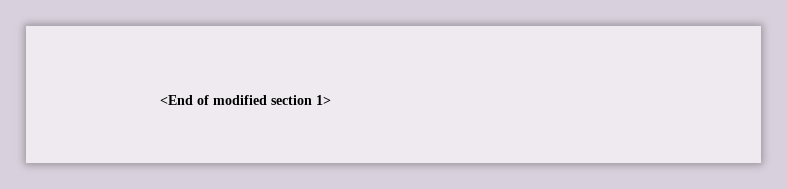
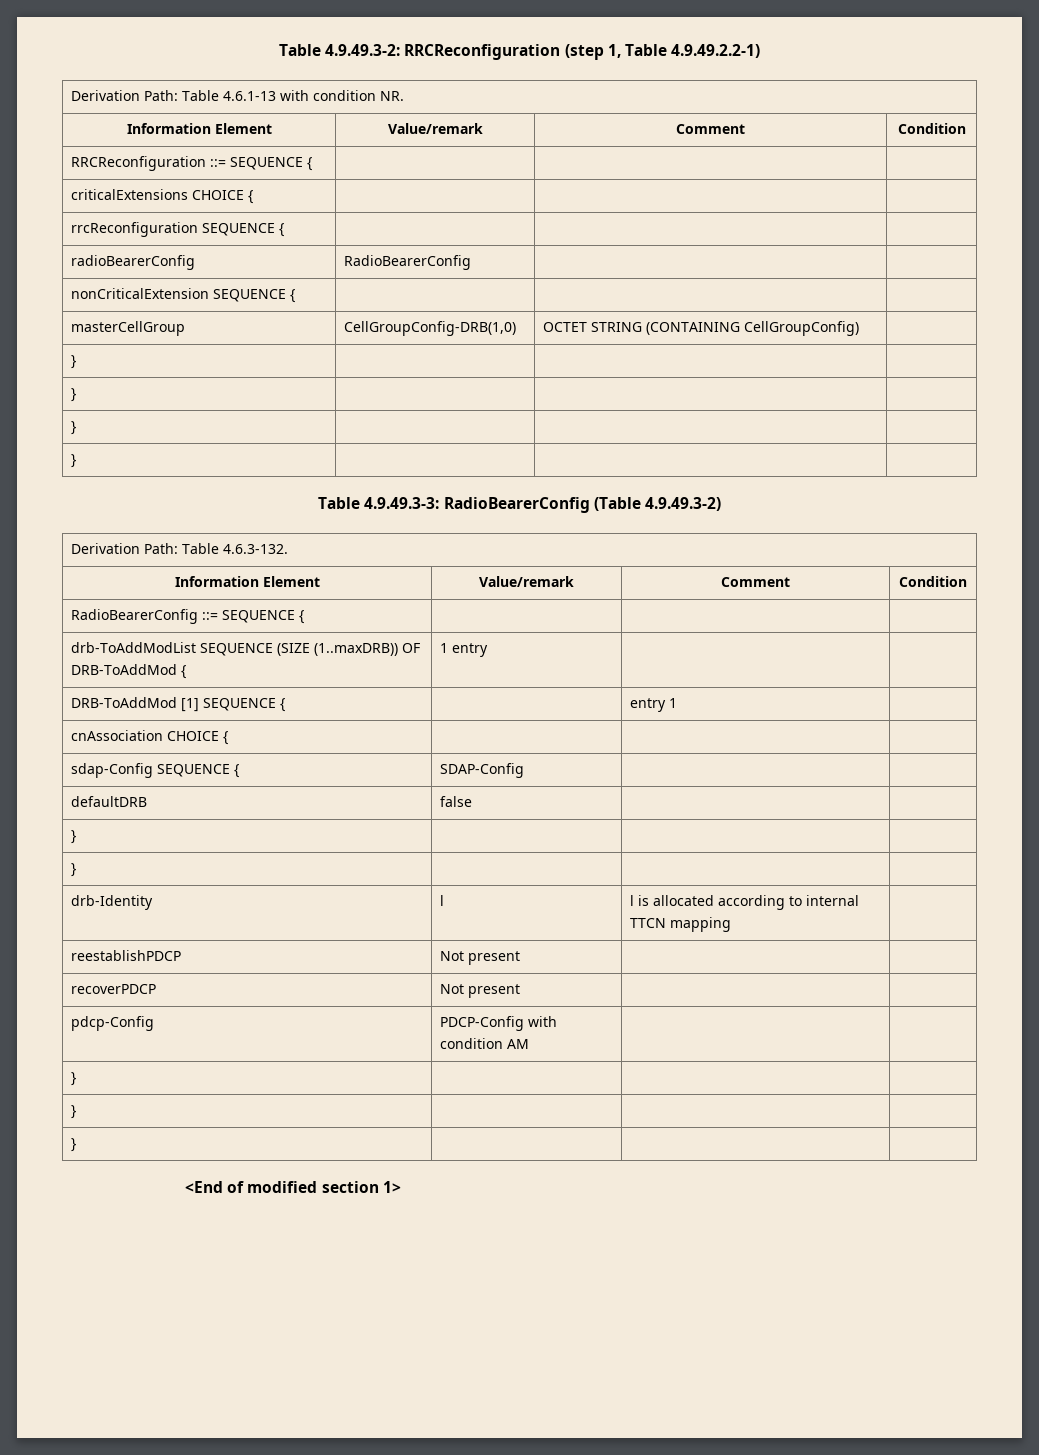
(160, 100) none -> [278,44,761,60] [70,90,404,101] [126,123,272,134] [387,123,483,134] [676,124,745,134] [897,123,966,134] [70,156,312,171] [70,189,253,204] [70,222,284,237] [70,255,195,270] [343,255,471,270] [70,288,295,303] [70,321,185,336] [343,321,516,336] [542,321,859,336] [70,355,76,369] [70,388,76,402] [70,421,76,435] [70,454,76,468] [318,497,721,513] [70,543,288,554] [174,576,320,587] [479,576,574,587] [721,577,790,587] [899,576,967,587] [70,609,304,624] [70,642,420,656] [70,664,186,679] [439,643,488,657] [70,697,285,712] [629,698,677,712] [70,730,228,745] [70,763,239,778] [439,763,524,778] [70,796,147,807] [439,796,472,807] [70,830,76,844] [70,863,76,877] [70,895,153,910] [439,895,444,906] [629,895,859,910] [629,917,731,932] [70,950,181,961] [439,951,520,965] [70,984,156,994] [439,984,520,998] [70,1016,154,1031] [439,1016,557,1031] [439,1038,529,1049] [70,1072,76,1086] [70,1105,76,1119] [70,1138,76,1152] Table 4.9.49.3-2: RRCReconfiguration (step 1, Table 4.9.49.2.2-1) // Derivation Path: Table 4.6.1-13 with condition NR. // Information Element | Value/remark | Comment | Condition // RRCReconfiguration ::= SEQUENCE { | | | // criticalExtensions CHOICE { | | | // rrcReconfiguration SEQUENCE { | | | // radioBearerConfig | RadioBearerConfig | | // nonCriticalExtension SEQUENCE { | | | // masterCellGroup | CellGroupConfig-DRB(1,0) | OCTET STRING (CONTAINING CellGroupConfig) | // } | | | // } | | | // } | | | // } | | | // Table 4.9.49.3-3: RadioBearerConfig (Table 4.9.49.3-2) // Derivation Path: Table 4.6.3-132. // Information Element | Value/remark | Comment | Condition // RadioBearerConfig ::= SEQUENCE { | | | // drb-ToAddModList SEQUENCE (SIZE (1..maxDRB)) OF DRB-ToAddMod { | 1 entry | | // DRB-ToAddMod [1] SEQUENCE { | | entry 1 | // cnAssociation CHOICE { | | | // sdap-Config SEQUENCE { | SDAP-Config | | // defaultDRB | false | | // } | | | // } | | | // drb-Identity | l | l is allocated according to internal TTCN mapping | // reestablishPDCP | Not present | | // recoverPDCP | Not present | | // pdcp-Config | PDCP-Config with condition AM | | // } | | | // } | | | // } | | | //

